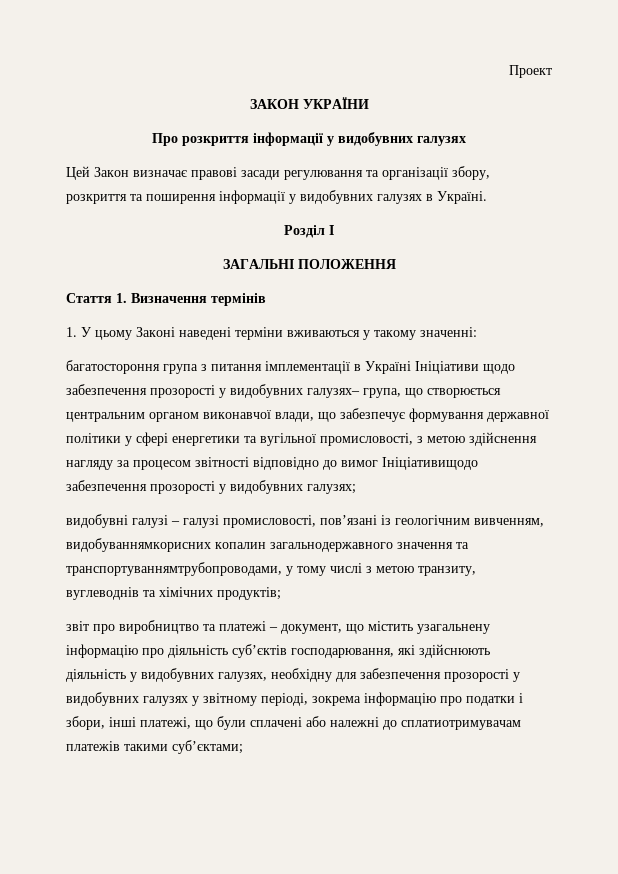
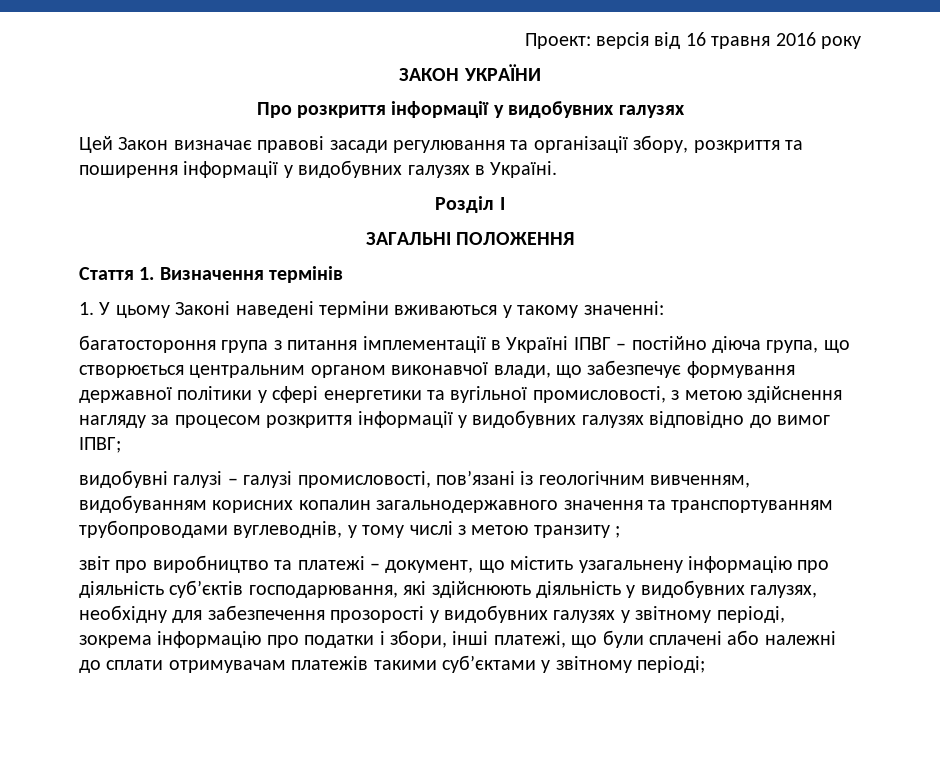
[509,65,552,78] Проект -> [524,32,861,49] Проект: версія від 16 травня 2016 року
[415,361,515,374] [66,384,360,398] Ініціативи щодо забезпечення прозорості у видобувних галузях– -> [573,336,761,353] ІПВГ – постійно діюча
[195,457,478,470] [66,480,356,494] звітності відповідно до вимог Ініціативищодо забезпечення прозорості у видобувних галузях; -> [266,410,830,428] [79,437,121,453] розкриття інформації у видобувних галузях відповідно до вимог ІПВГ;
[66,538,211,552] видобуваннямкорисних -> [79,495,294,513] видобуванням корисних
[66,562,282,576] транспортуваннямтрубопроводами, -> [671,500,834,513] [79,520,343,538] транспортуванням трубопроводами вуглеводнів,
[418,566,476,576] [66,587,281,600] транзиту, вуглеводнів та хімічних продуктів; -> [533,525,621,538] транзиту ;
[401,720,521,730] [66,740,243,754] сплатиотримувачам платежів такими суб’єктами; -> [106,655,706,673] сплати отримувачам платежів такими суб’єктами у звітному періоді;

